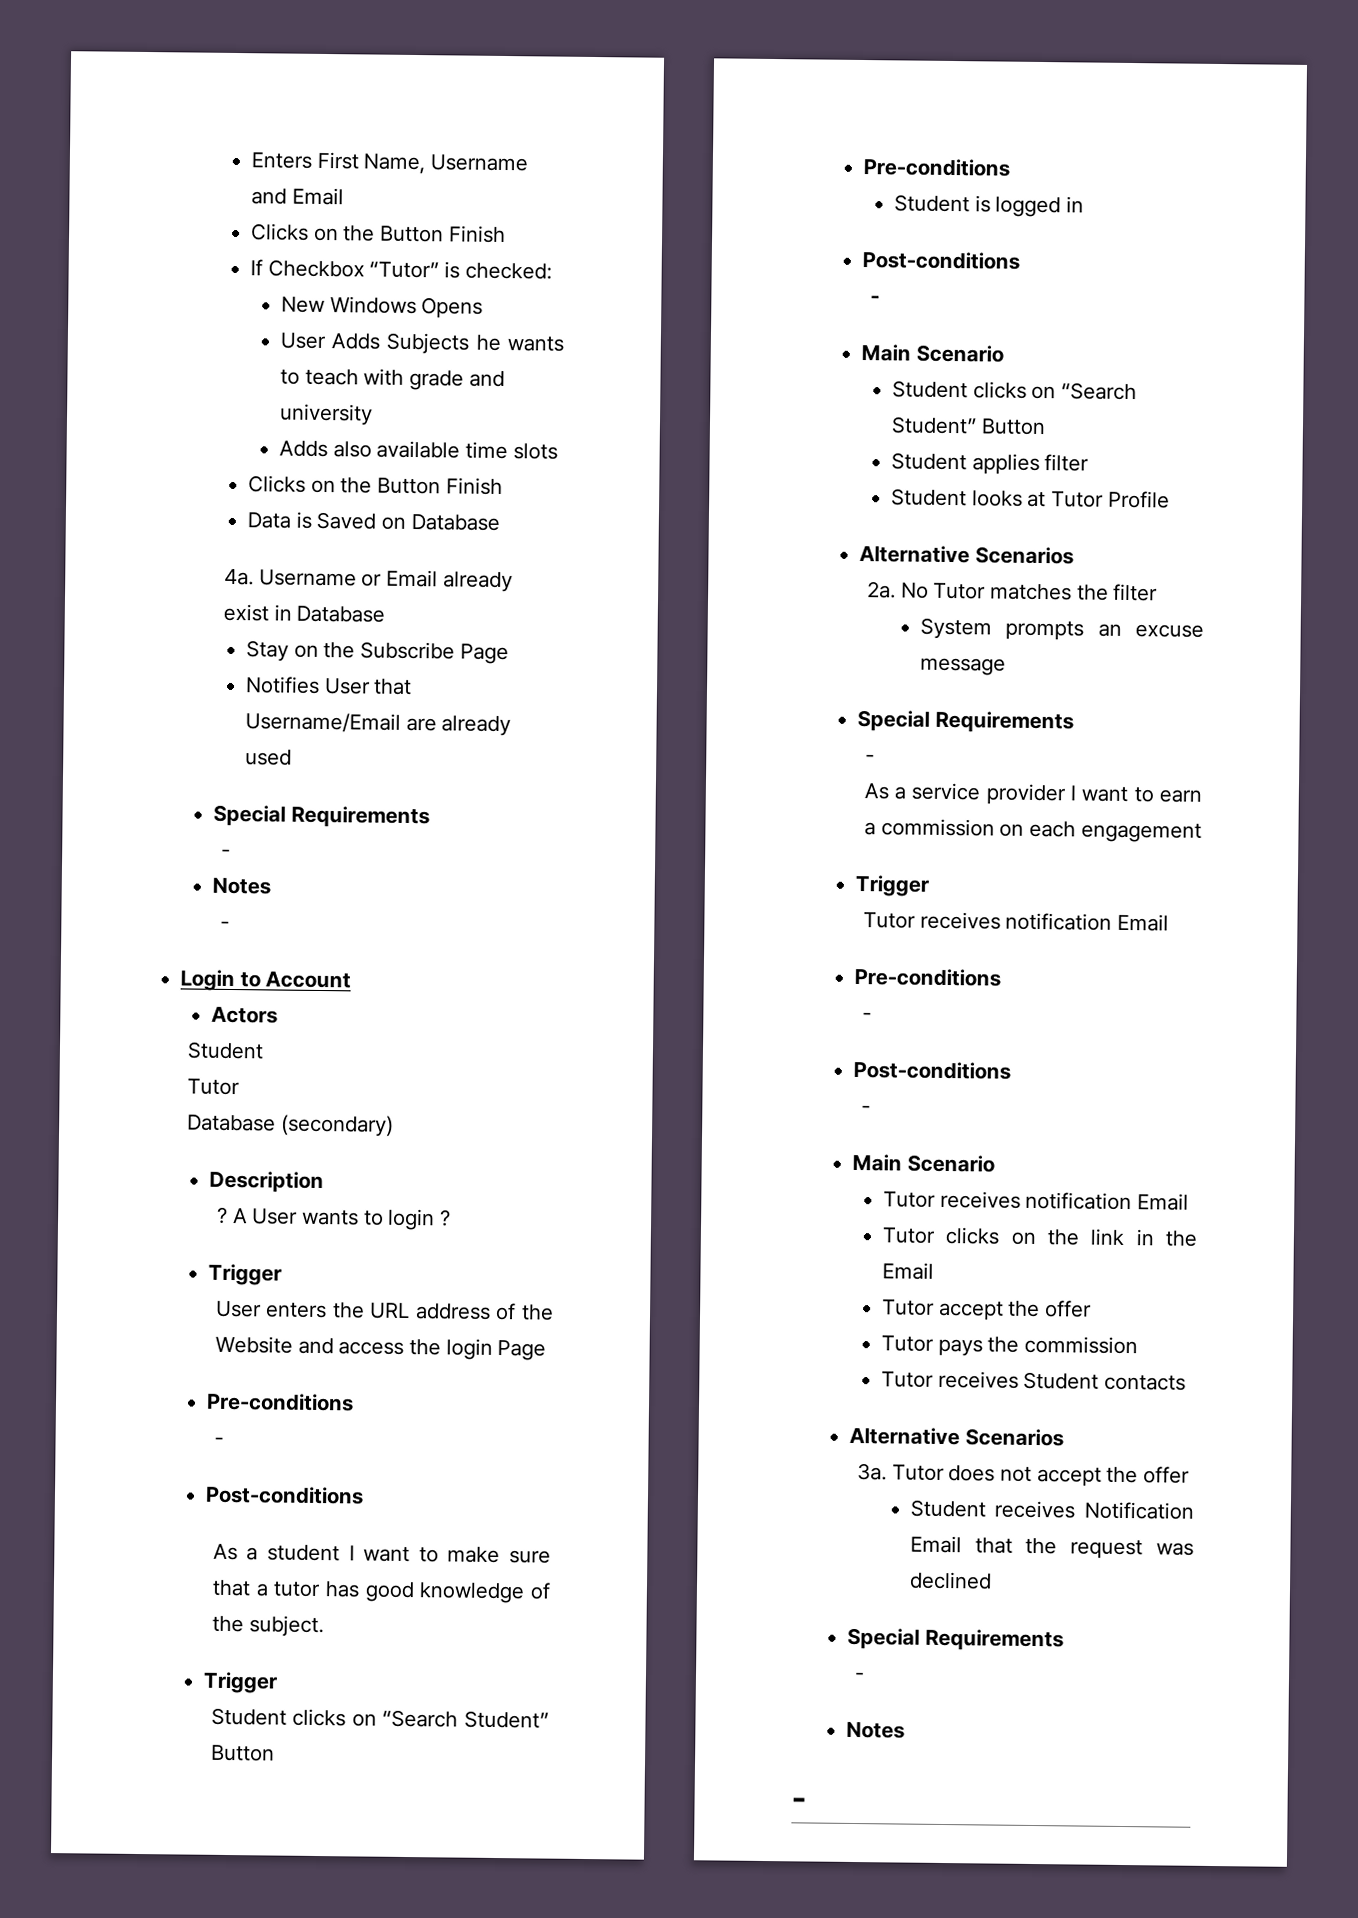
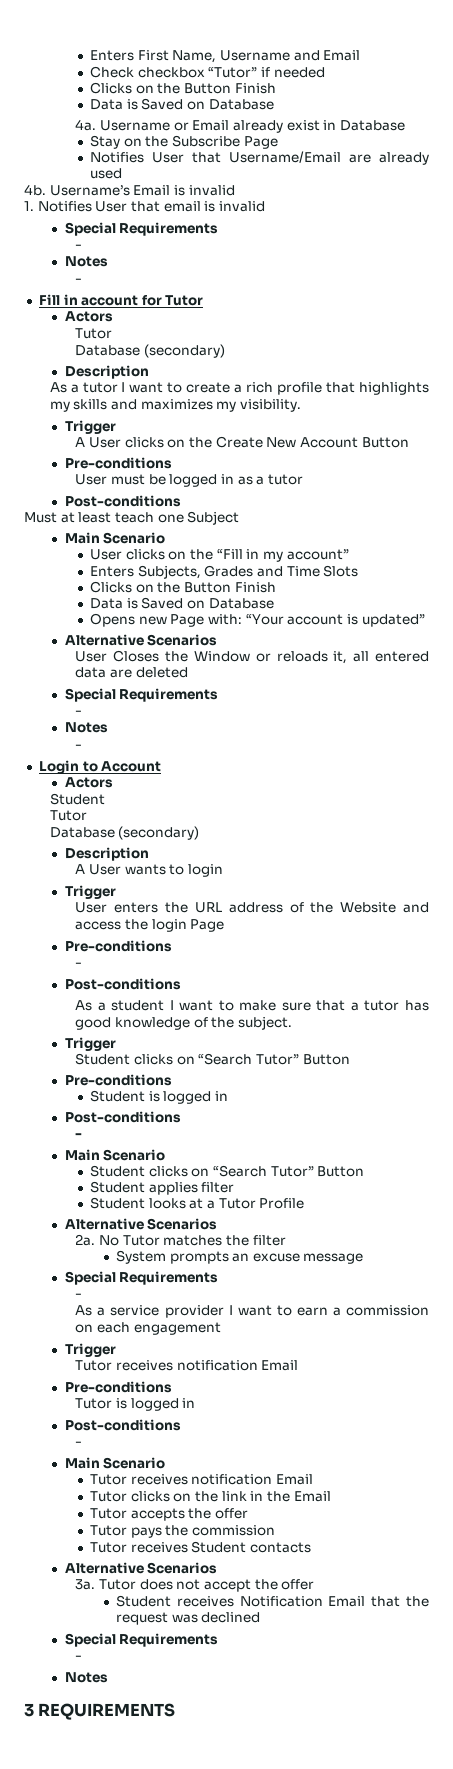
[250,223,506,244] [249,259,552,280] [280,296,484,319] [279,332,564,355] [279,368,505,391] [278,403,373,426] [278,440,558,460] Clicks on the Button Finish // If Checkbox “Tutor” is checked: // New Windows Opens // User Adds Subjects he wants to teach with grade and university // Adds also available time slots -> [90,66,325,78] Check checkbox “Tutor” if needed
(292, 757) none -> [24,184,235,196] [24,201,265,212] [64,222,219,236] [75,244,83,249] [64,256,108,267] [75,278,83,283] [38,294,204,306] [64,311,113,322] [75,328,113,339] [75,344,225,358] [64,365,149,379] [49,382,429,395] [49,399,301,412] [64,420,116,434] [75,436,409,448] [64,457,172,469] [75,474,303,487] [64,495,181,507] [24,511,240,525] [64,532,166,544] [90,549,349,562] [90,565,359,579] [90,581,276,593] [90,597,274,609] [90,613,425,627] [64,634,218,646] [75,650,429,664] [75,667,188,678] // 4b. Username’s Email is invalid // 1. Notifies User that email is invalid // Special Requirements // - // Notes // - // Fill in account for Tutor // Actors // Tutor // Database (secondary) // Description // As a tutor I want to create a rich profile that highlights my skills and maximizes my visibility. // Trigger // A User clicks on the Create New Account Button // Pre-conditions // User must be logged in as a tutor // Post-conditions // Must at least teach one Subject // Main Scenario // User clicks on the “Fill in my account” // Enters Subjects, Grades and Time Slots // Clicks on the Button Finish // Data is Saved on Database // Opens new Page with: “Your account is updated” // Alternative Scenarios // User Closes the Window or reloads it, all entered data are deleted
[216,1206,228,1224] ? -> (149, 854) none
[438,1209,451,1227] ? -> (223, 870) none
[464,1710,549,1729] Student” -> [255,1054,299,1065] Tutor”
[890,416,977,435] Student” -> [270,1166,314,1177] Tutor”
(1047, 499) none -> [207,1200,216,1209] a
[861,1012,872,1021] - -> [75,1398,196,1411] Tutor is logged in
[937,1300,1004,1321] accept -> [130,1508,185,1521] accepts
[791,1797,807,1810] - -> [24,1703,176,1720] 3 REQUIREMENTS

